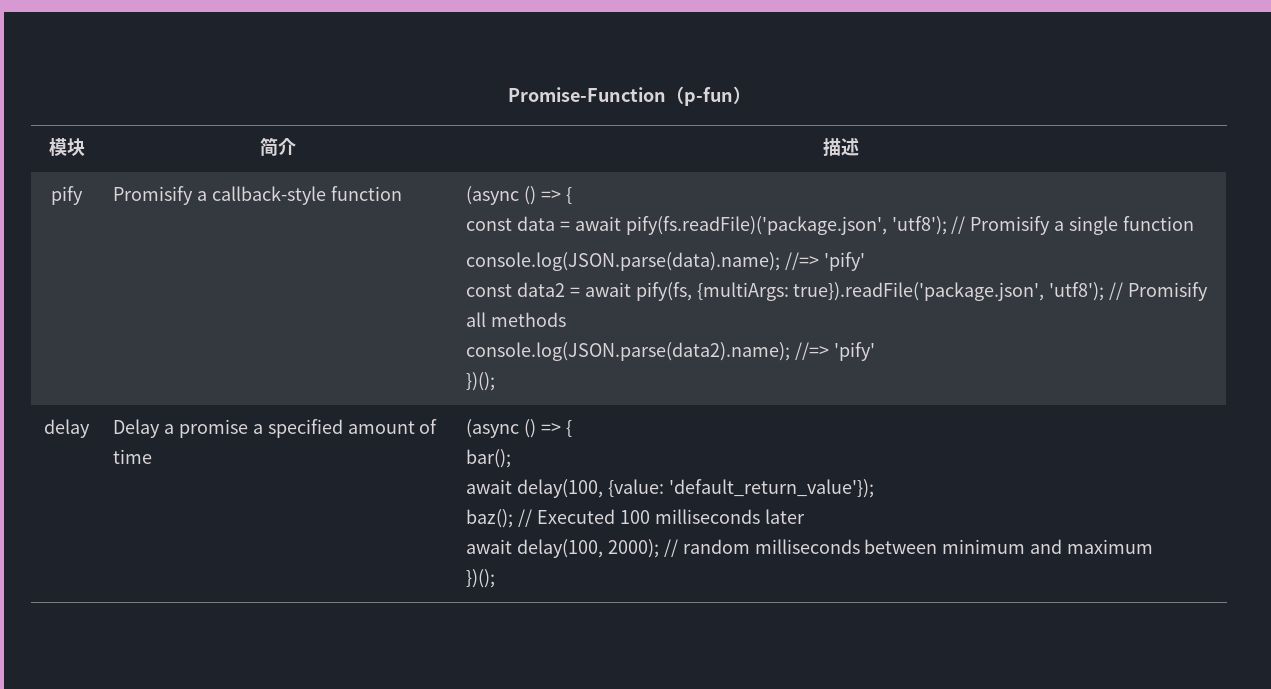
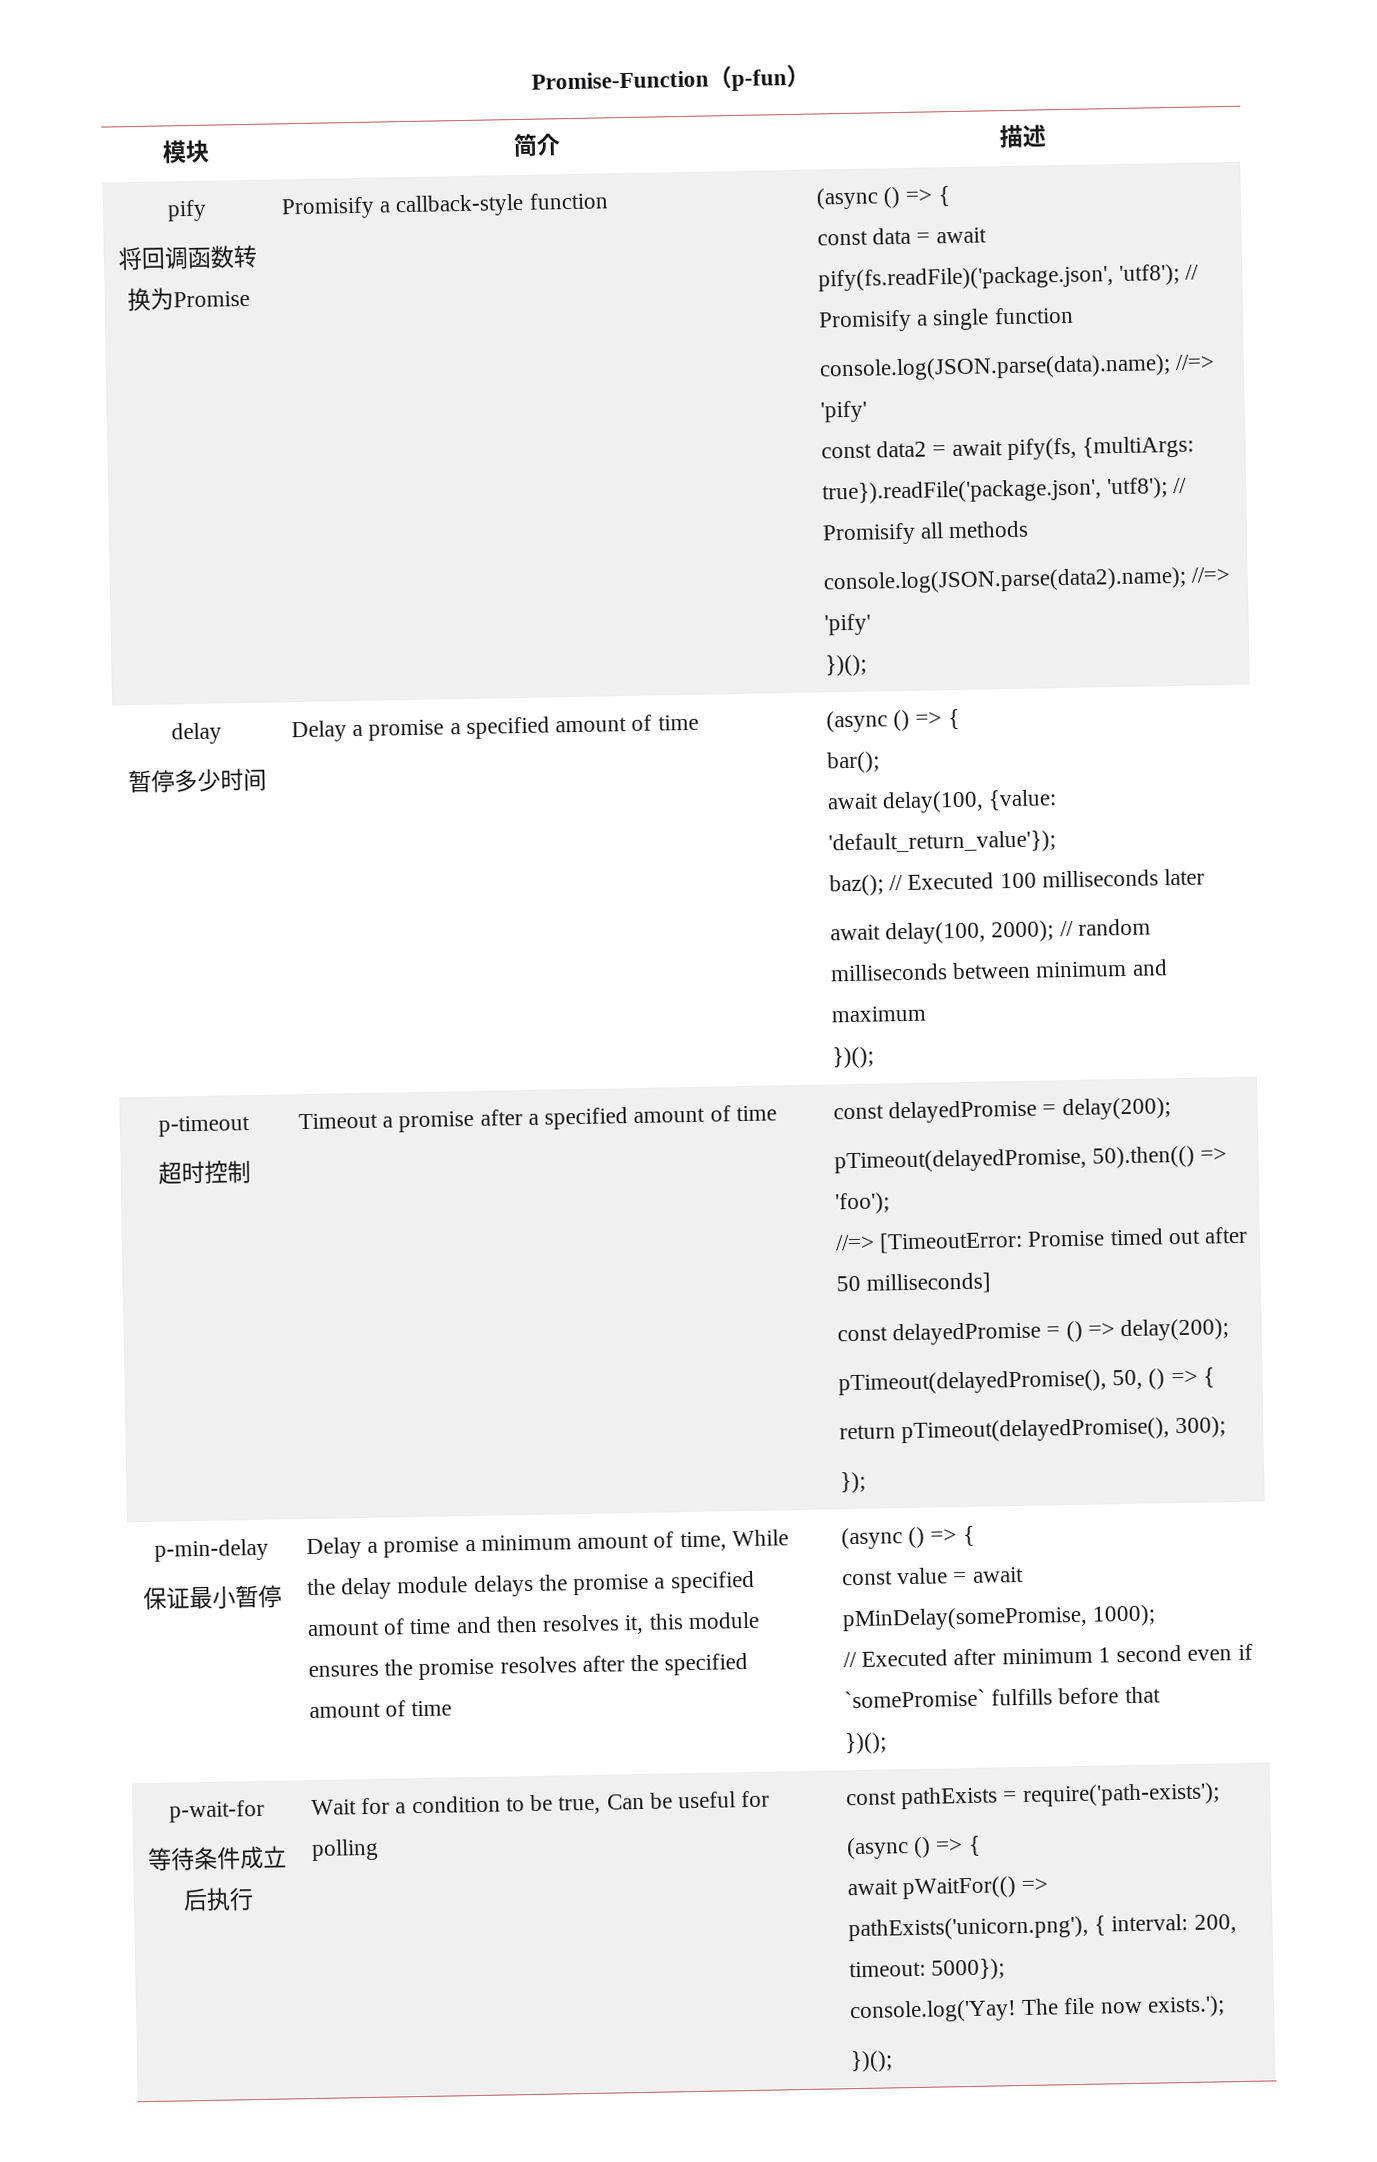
(83, 195) none -> [118,244,258,271] [127,287,250,312] // 将回调函数转换为Promise
(90, 428) none -> [128,767,267,794] // 暂停多少时间
(496, 578) none -> [158,1115,250,1137] [158,1160,251,1185] [298,1105,777,1133] [833,1097,1171,1124] [834,1145,1228,1174] [835,1192,891,1215] [835,1226,1249,1254] [836,1272,992,1295] [837,1318,1230,1346] [838,1367,1215,1396] [839,1416,1227,1444] [840,1471,867,1494] [154,1538,269,1562] [143,1584,282,1611] [306,1529,789,1560] [307,1570,755,1600] [307,1611,760,1637] [308,1652,749,1681] [309,1700,453,1719] [841,1525,975,1550] [842,1566,1024,1586] [842,1604,1157,1632] [843,1643,1253,1668] [844,1686,1161,1709] [844,1732,888,1755] [168,1799,265,1823] [147,1845,287,1872] [182,1887,254,1912] [311,1790,771,1816] [311,1838,380,1862] [846,1782,1220,1810] [846,1835,981,1860] [847,1876,1049,1900] [848,1913,1237,1942] [849,1958,1006,1981] [849,1995,1225,2024] [850,2050,894,2073] // p-timeout // 超时控制 | Timeout a promise after a specified amount of time | const delayedPromise = delay(200); // pTimeout(delayedPromise, 50).then(() => 'foo'); // //=> [TimeoutError: Promise timed out after 50 milliseconds] // const delayedPromise = () => delay(200); // pTimeout(delayedPromise(), 50, () => { // return pTimeout(delayedPromise(), 300); // }); // p-min-delay // 保证最小暂停 | Delay a promise a minimum amount of time, While the delay module delays the promise a specified amount of time and then resolves it, this module ensures the promise resolves after the specified amount of time | (async () => { // const value = await pMinDelay(somePromise, 1000); // // Executed after minimum 1 second even if `somePromise` fulfills before that // })(); // p-wait-for // 等待条件成立后执行 | Wait for a condition to be true, Can be useful for polling | const pathExists = require('path-exists'); // (async () => { // await pWaitFor(() => pathExists('unicorn.png'), { interval: 200, timeout: 5000}); // console.log('Yay! The file now exists.'); // })();

